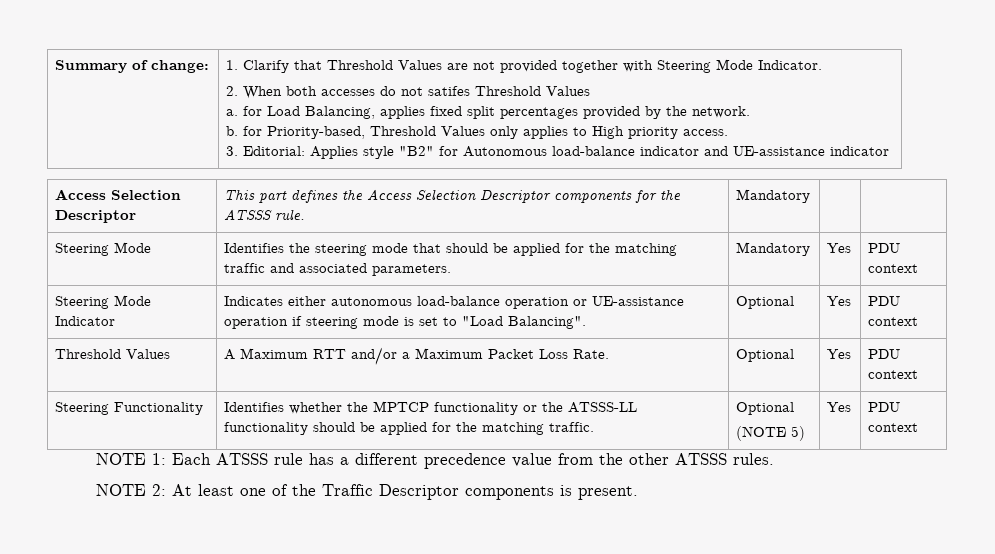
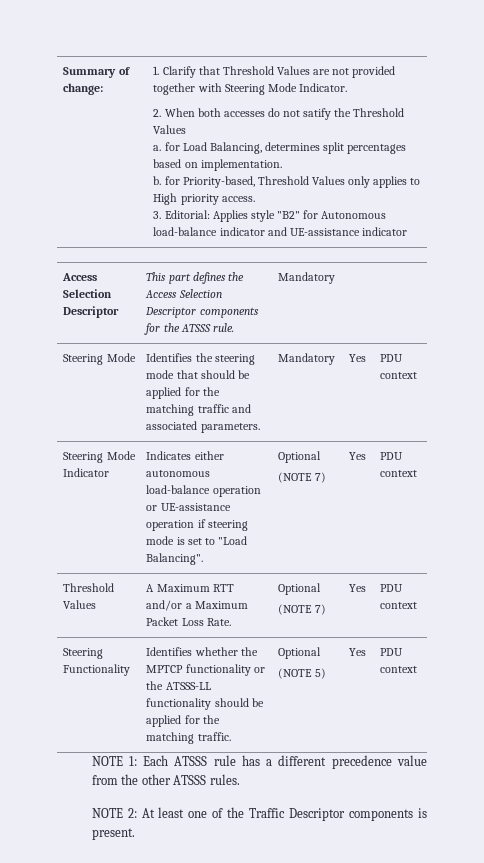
[428,86,471,96] satifes -> [303,108,352,120] satify the
[380,106,751,119] applies fixed split percentages provided by the network. -> [264,142,407,154] [153,159,282,171] determines split percentages based on implementation.
(795, 302) none -> [278,472,326,483] // (NOTE 7)
(795, 355) none -> [278,604,326,615] // (NOTE 7)

